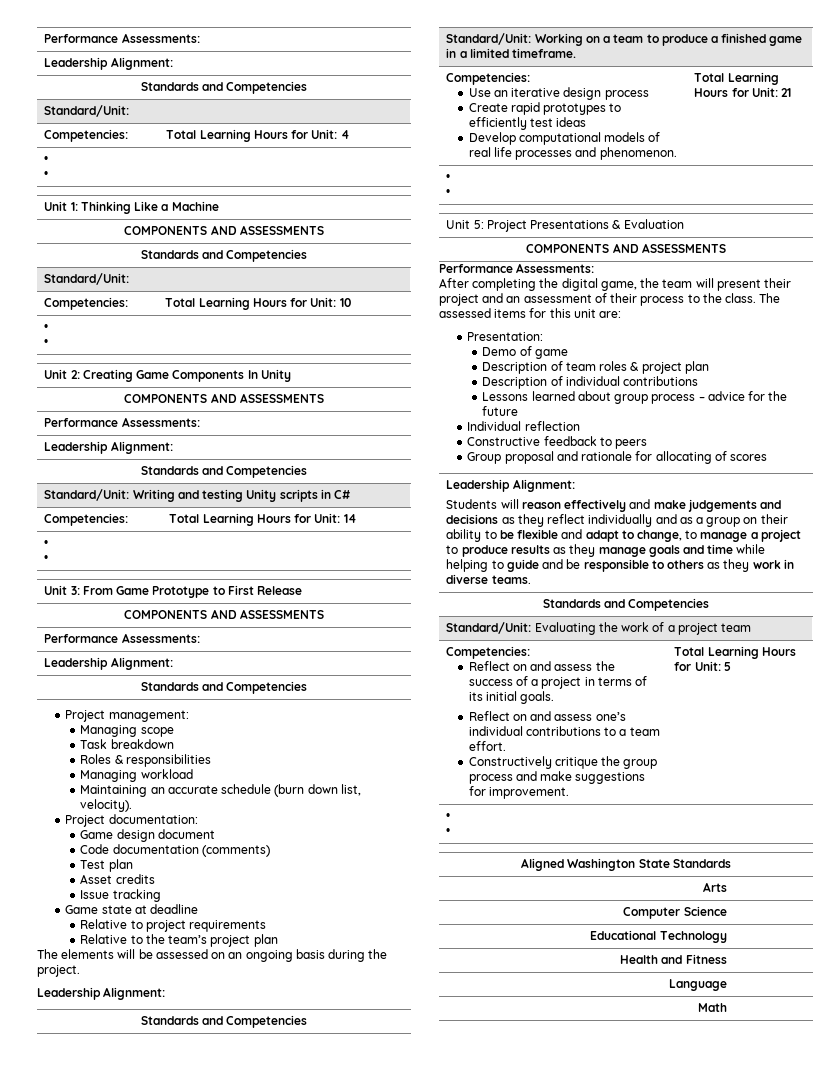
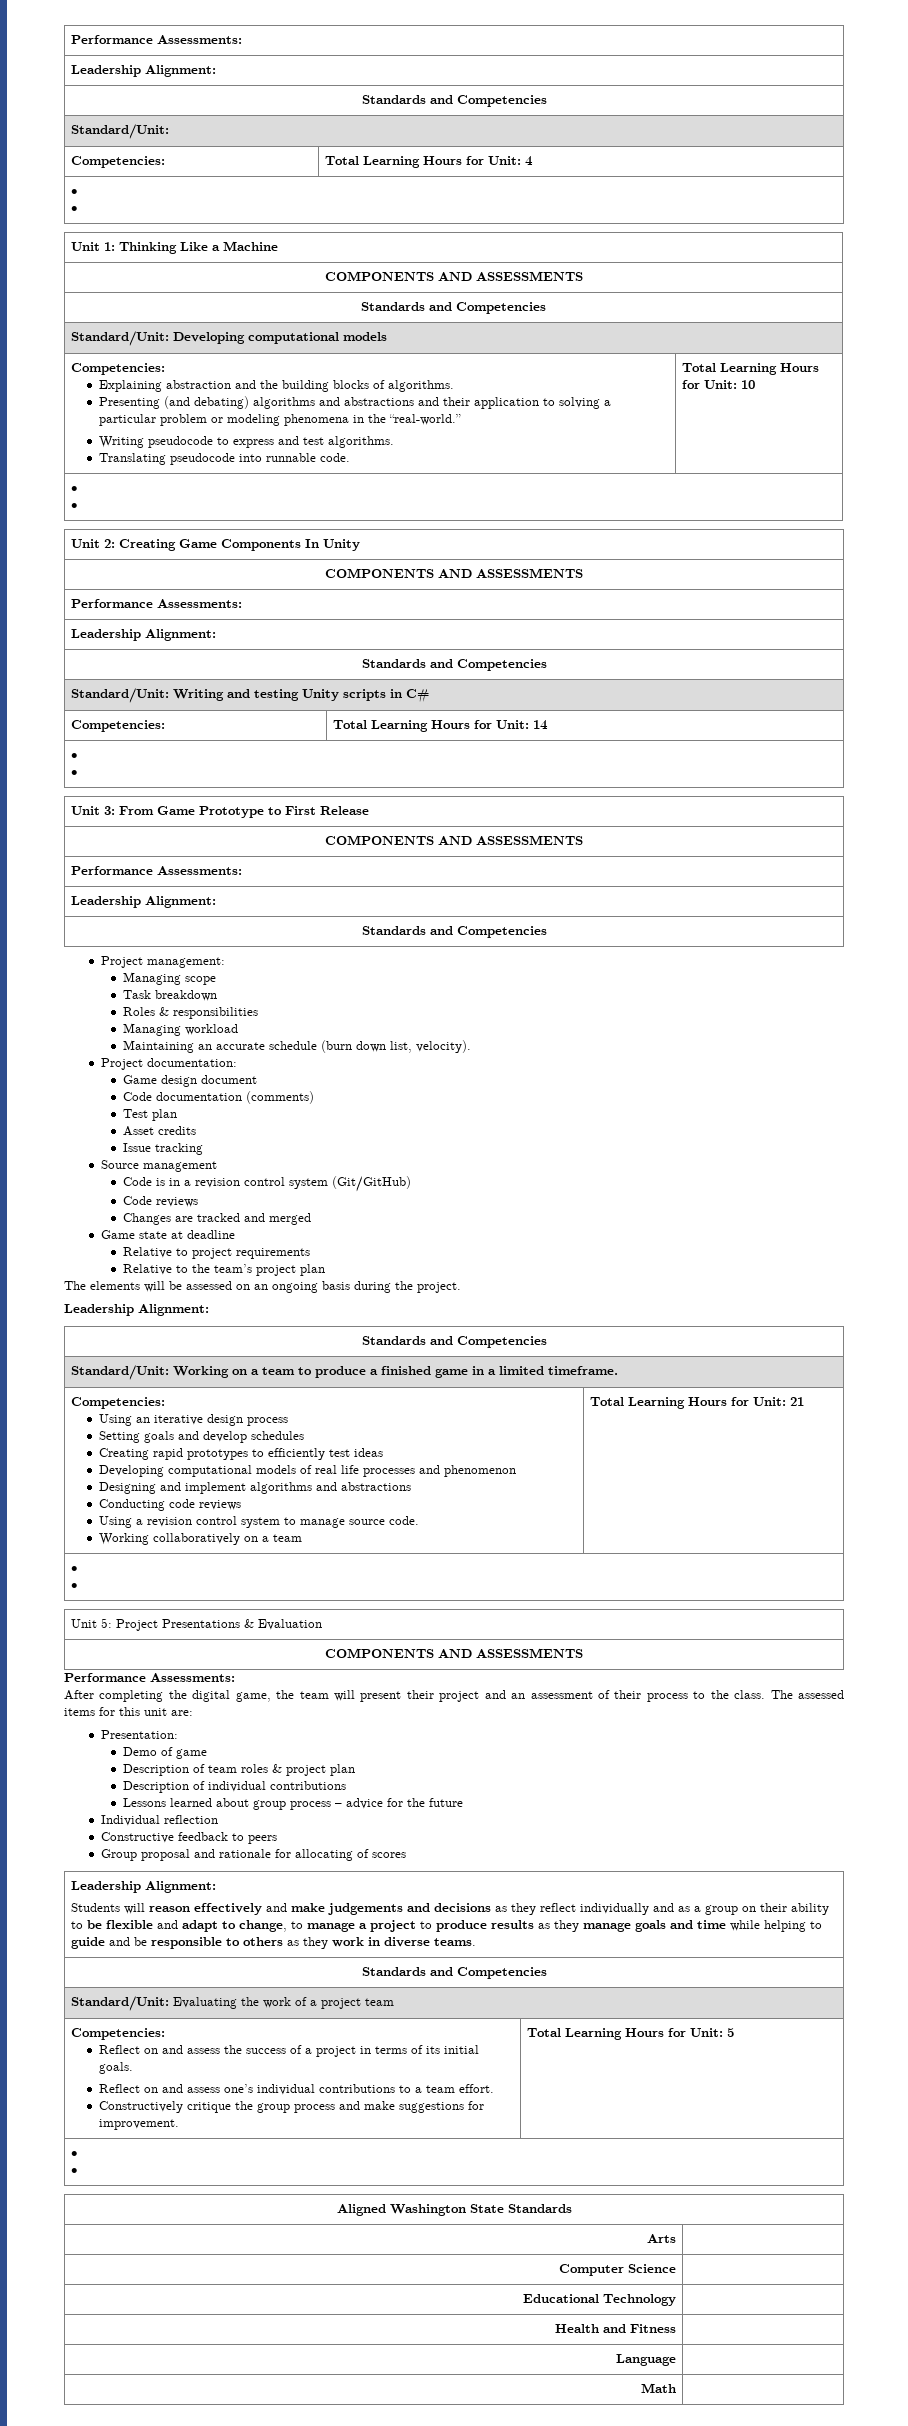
[44,297,129,310] // Competencies: -> [172,332,387,344] [70,363,165,375] [98,380,454,392] [98,396,611,409] [98,414,461,426] [98,436,394,448] [98,453,350,465] Developing computational models // Competencies: // Explaining abstraction and the building blocks of algorithms. // Presenting (and debating) algorithms and abstractions and their application to solving a particular problem or modeling phenomena in the “real-world.” // Writing pseudocode to express and test algorithms. // Translating pseudocode into runnable code.
(161, 895) none -> [100,1160,217,1172] [122,1176,411,1192] [122,1196,198,1207] [122,1213,311,1225] // Source management // Code is in a revision control system (Git/GitHub) // Code reviews // Changes are tracked and merged
[468,88,491,97] Use -> [98,1414,132,1426] Using
[468,103,508,112] Create -> [98,1431,304,1443] [98,1448,149,1460] Setting goals and develop schedules // Creating
[468,132,516,145] Develop -> [98,1465,164,1477] Developing
[599,147,677,160] phenomenon. -> [443,1465,516,1477] [98,1482,411,1494] [98,1499,241,1511] [98,1516,419,1528] [98,1533,302,1545] phenomenon // Designing and implement algorithms and abstractions // Conducting code reviews // Using a revision control system to manage source code. // Working collaboratively on a team

